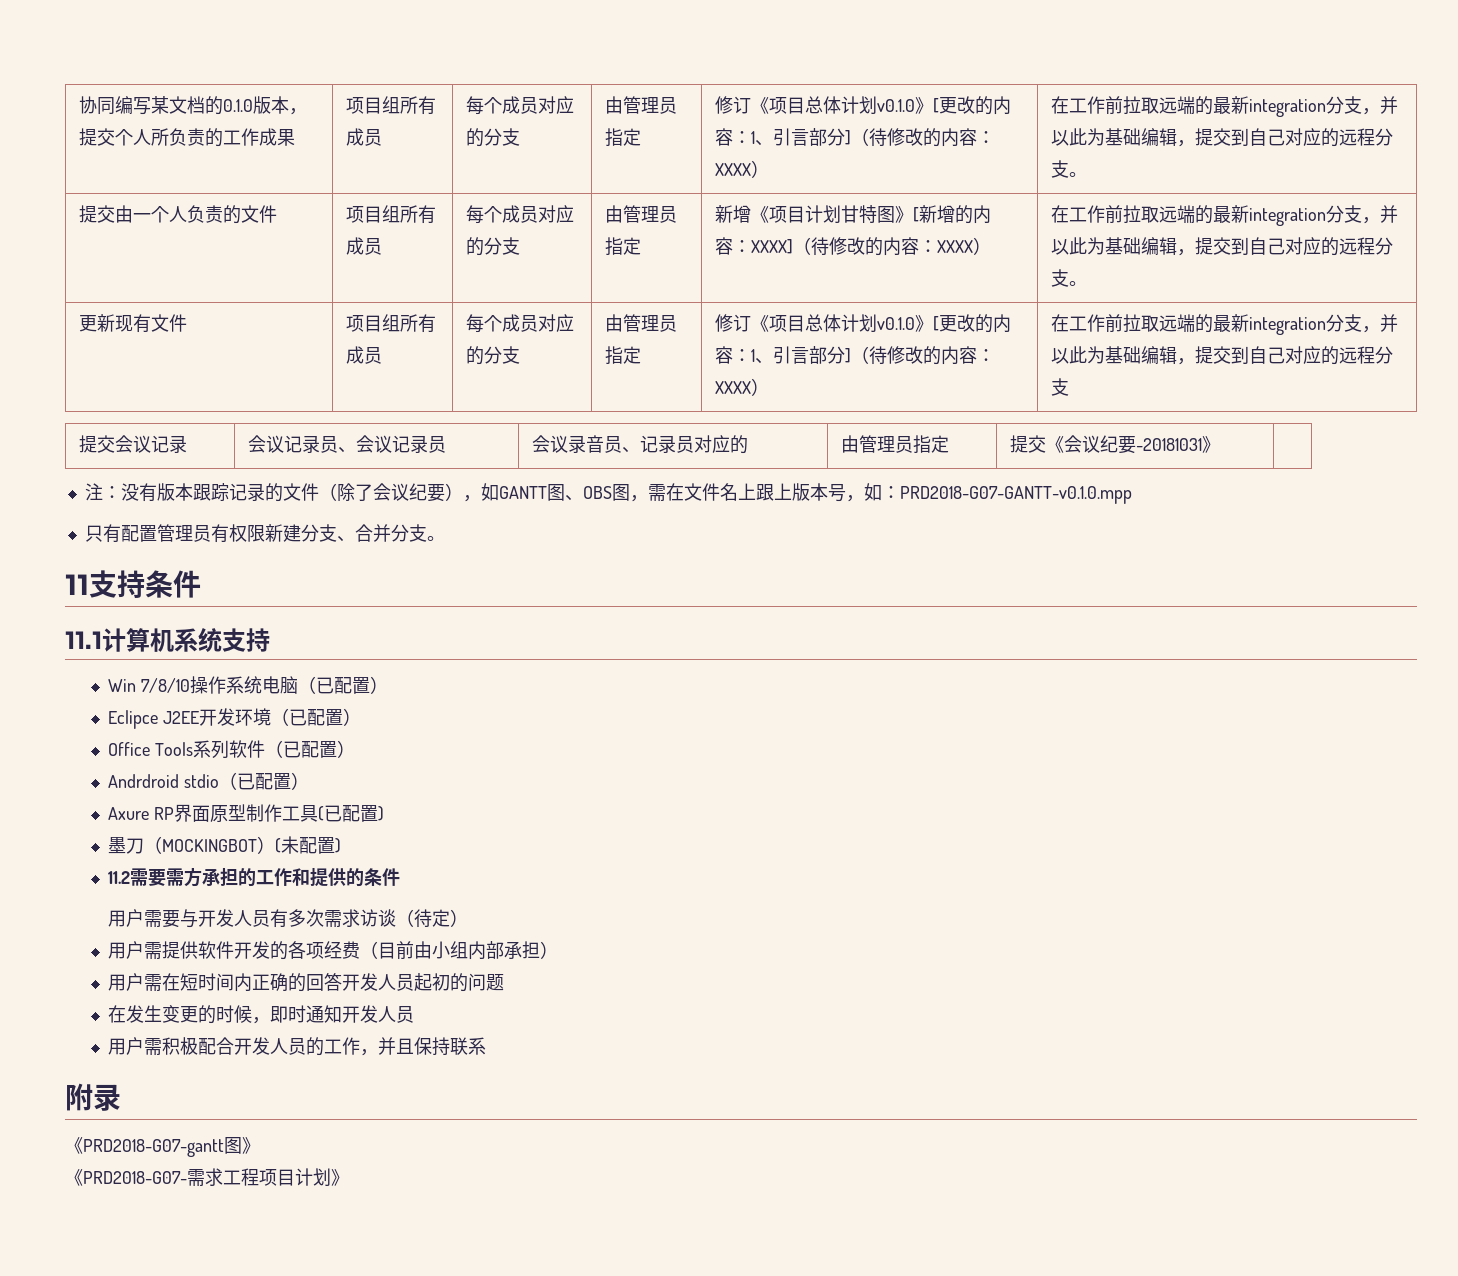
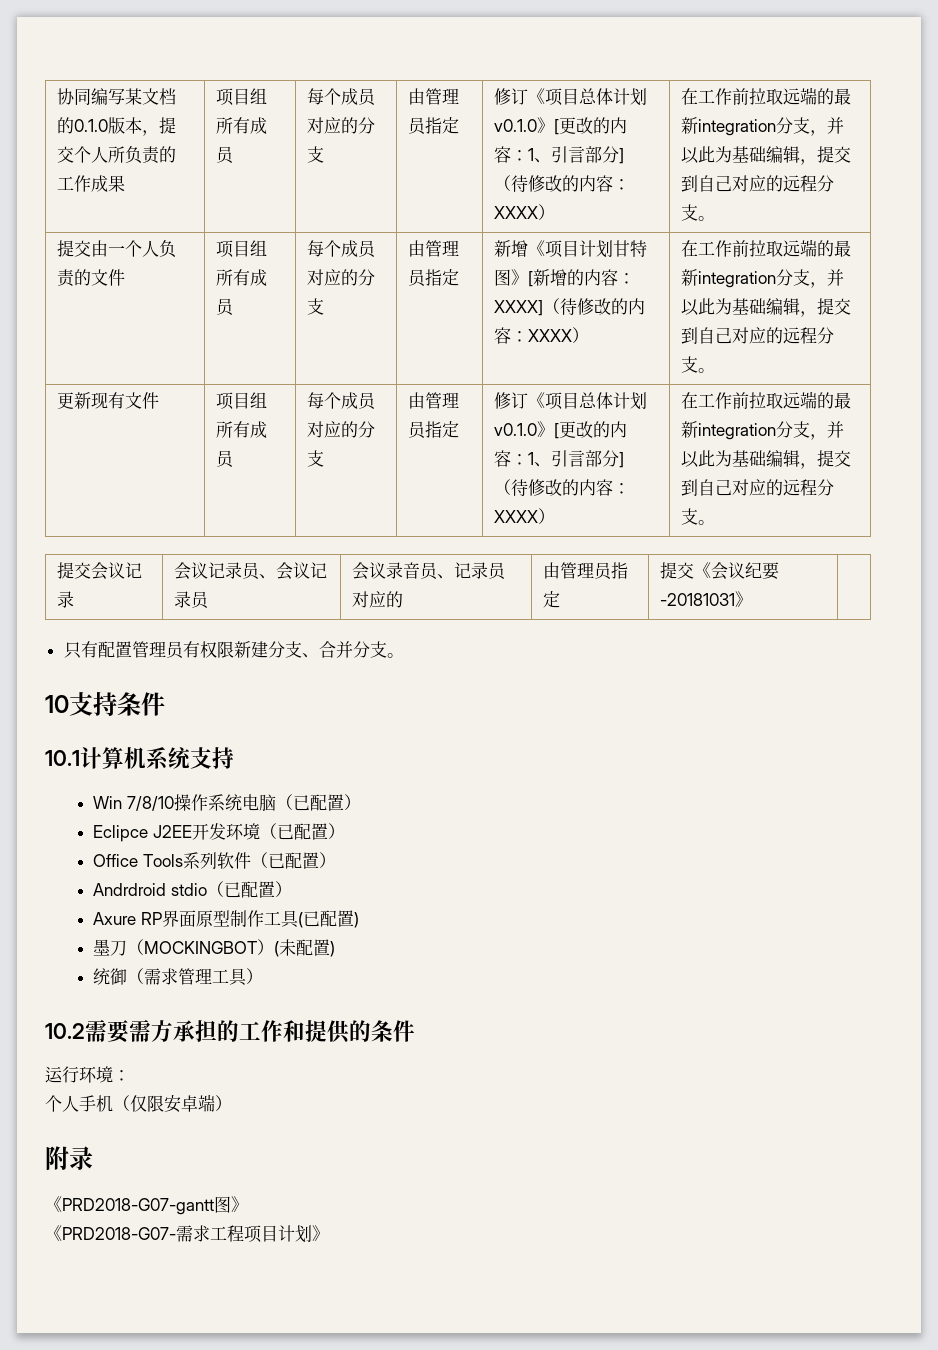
(1070, 387) none -> [698,520,716,525] 。
[84,483,1132,504] // 注：没有版本跟踪记录的文件（除了会议纪要），如GANTT图、OBS图，需在文件名上跟上版本号，如：PRD2018-G07-GANTT-v0.1.0.mpp -> (753, 599) none
[65,574,89,595] 11 -> [45,695,69,713] 10
[65,631,102,649] 11.1 -> [45,750,80,766] 10.1
[107,871,130,884] 11.2 -> [93,968,264,986] [45,1023,85,1039] 统御（需求管理工具） // 10.2
[107,909,468,928] [107,941,558,960] [107,973,504,992] [107,1005,414,1024] [107,1037,486,1056] 用户需要与开发人员有多次需求访谈（待定） // 用户需提供软件开发的各项经费（目前由小组内部承担） // 用户需在短时间内正确的回答开发人员起初的问题 // 在发生变更的时候，即时通知开发人员 // 用户需积极配合开发人员的工作，并且保持联系 -> [45,1066,130,1083] [45,1094,232,1113] 运行环境： // 个人手机（仅限安卓端）

